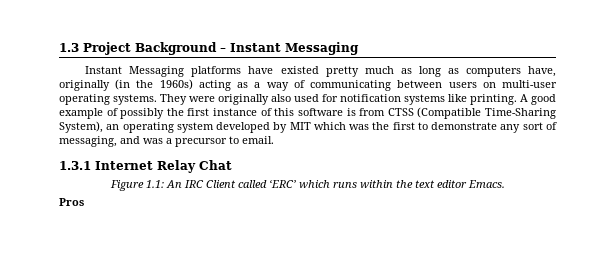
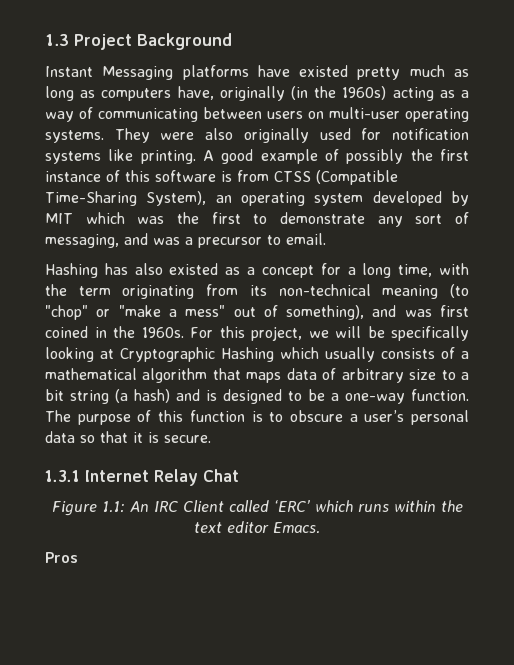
[220,42,359,55] – Instant Messaging -> (232, 41) none
[218,94,291,105] originally also -> [205,128,309,143] also originally
(274, 140) none -> [45,263,469,278] [45,284,470,299] [45,305,470,320] [45,326,469,341] [45,347,469,362] [45,368,470,383] [45,389,469,404] [45,410,469,425] [45,431,211,443] // Hashing has also existed as a concept for a long time, with the term originating from its non-technical meaning (to "chop" or "make a mess" out of something), and was first coined in the 1960s. For this project, we will be specifically looking at Cryptographic Hashing which usually consists of a mathematical algorithm that maps data of arbitrary size to a bit string (a hash) and is designed to be a one-way function. The purpose of this function is to obscure a user’s personal data so that it is secure.

